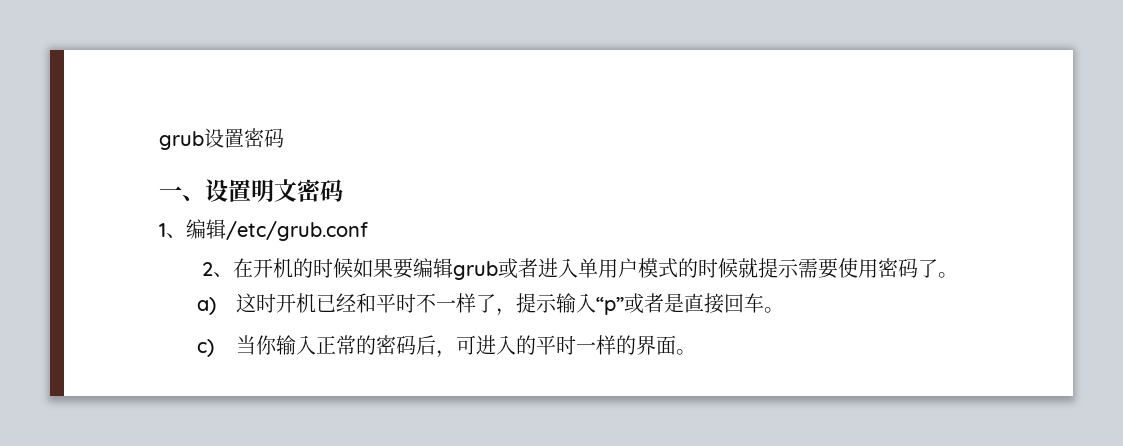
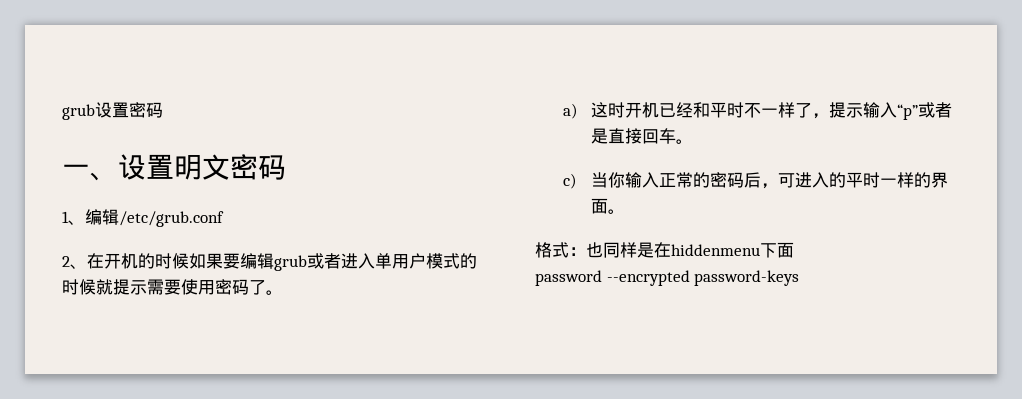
(696, 352) none -> [535,242,794,258] [535,270,800,286] // 格式：也同样是在hiddenmenu下面 // password --encrypted password-keys

